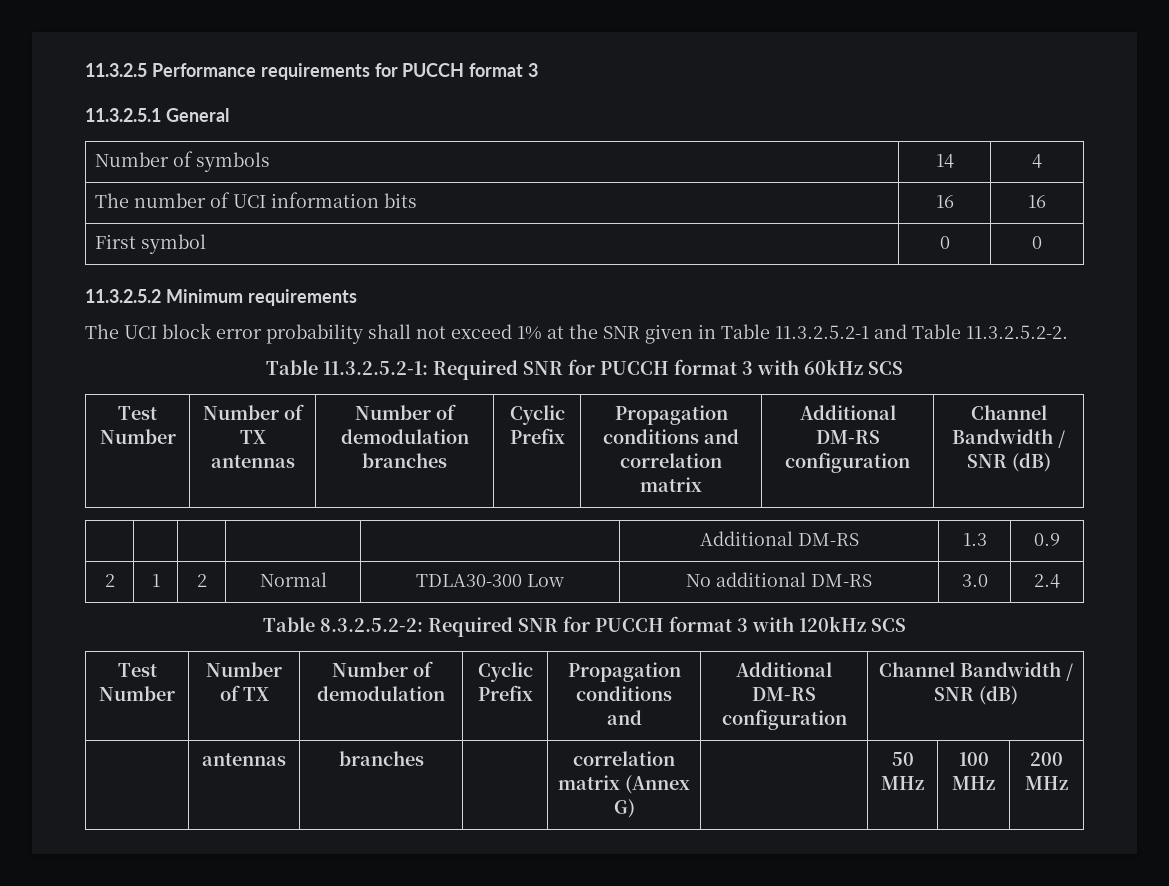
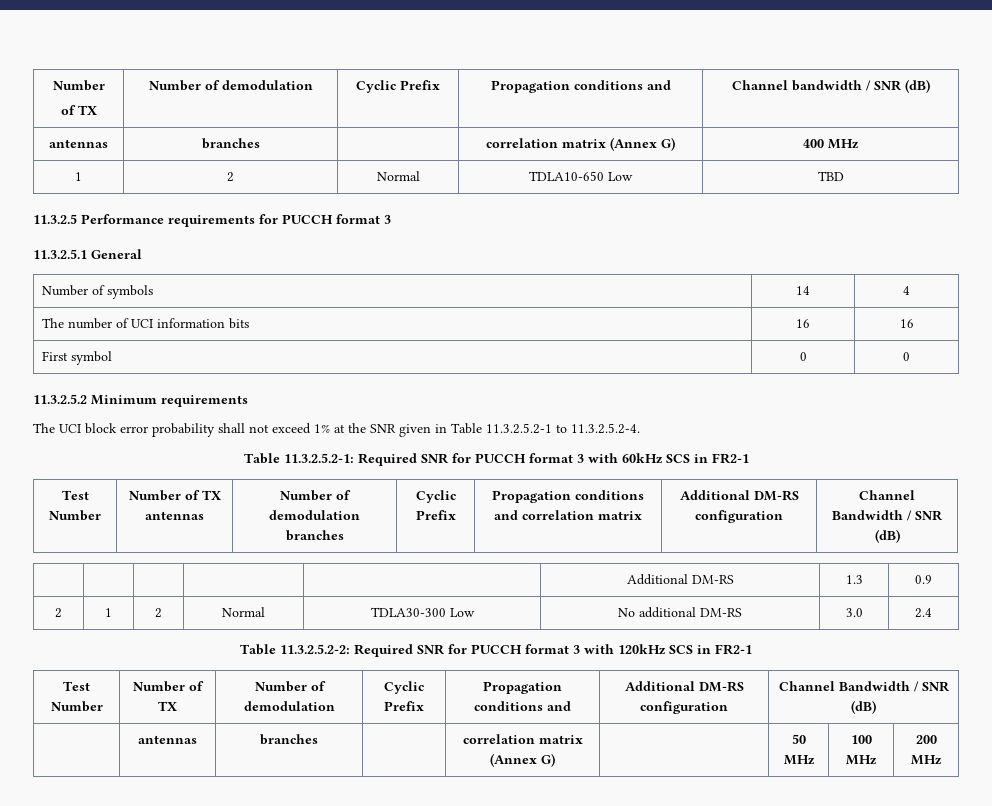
(85, 70) none -> [52,80,105,91] [60,105,97,115] [148,80,313,91] [356,80,440,93] [490,80,671,93] [731,79,930,93] [49,139,108,148] [201,138,260,149] [486,137,675,151] [803,139,858,149] [75,172,82,181] [227,172,234,182] [376,171,420,181] [529,171,633,181] [817,171,844,181] Number // of TX | Number of demodulation | Cyclic Prefix | Propagation conditions and | Channel bandwidth / SNR (dB) // antennas | branches | | correlation matrix (Annex G) | 400 MHz // 1 | 2 | Normal | TDLA10-650 Low | TBD //
[874,324,1068,339] and Table 11.3.2.5.2-2. -> [556,423,640,434] to 11.3.2.5.2-4.
(903, 368) none -> [693,453,749,464] in FR2-1
[320,618,423,632] 8.3.2.5.2-2: -> [280,644,350,654] 11.3.2.5.2-2:
(906, 625) none -> [697,644,752,655] in FR2-1

